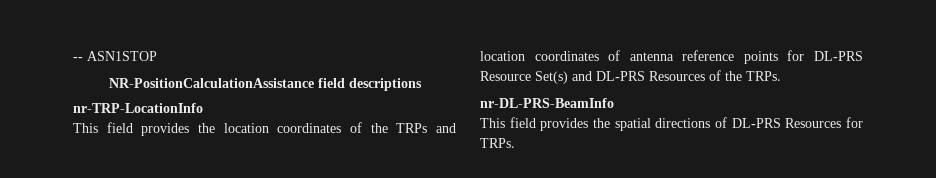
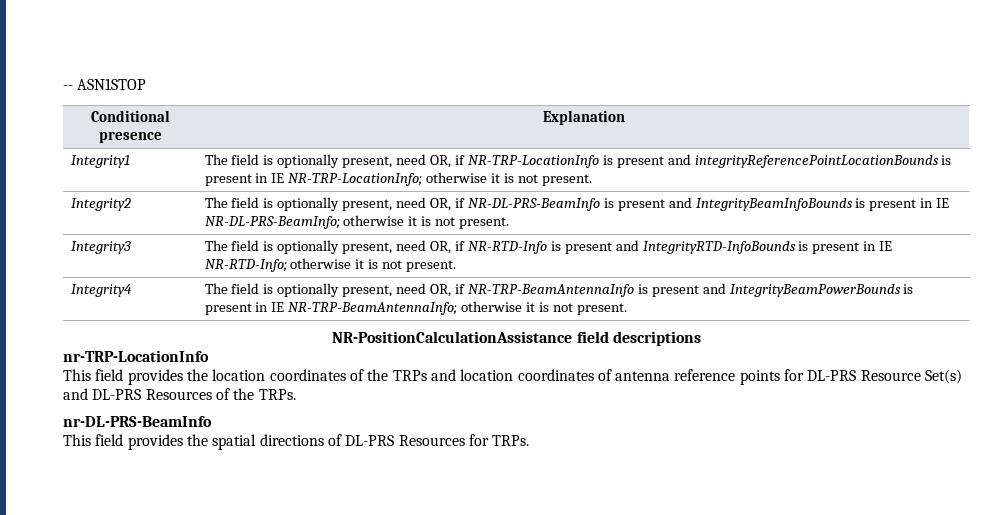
(157, 56) none -> [91,110,170,122] [99,131,162,143] [542,110,625,125] [70,155,130,168] [204,154,952,168] [204,172,592,186] [70,198,131,211] [204,197,950,211] [204,215,510,229] [70,241,131,254] [204,240,893,254] [204,258,457,272] [70,284,132,297] [204,283,914,297] [204,301,627,315] // Conditional presence | Explanation // Integrity1 | The field is optionally present, need OR, if NR-TRP-LocationInfo is present and integrityReferencePointLocationBounds is present in IE NR-TRP-LocationInfo; otherwise it is not present. // Integrity2 | The field is optionally present, need OR, if NR-DL-PRS-BeamInfo is present and IntegrityBeamInfoBounds is present in IE NR-DL-PRS-BeamInfo; otherwise it is not present. // Integrity3 | The field is optionally present, need OR, if NR-RTD-Info is present and IntegrityRTD-InfoBounds is present in IE NR-RTD-Info; otherwise it is not present. // Integrity4 | The field is optionally present, need OR, if NR-TRP-BeamAntennaInfo is present and IntegrityBeamPowerBounds is present in IE NR-TRP-BeamAntennaInfo; otherwise it is not present.

